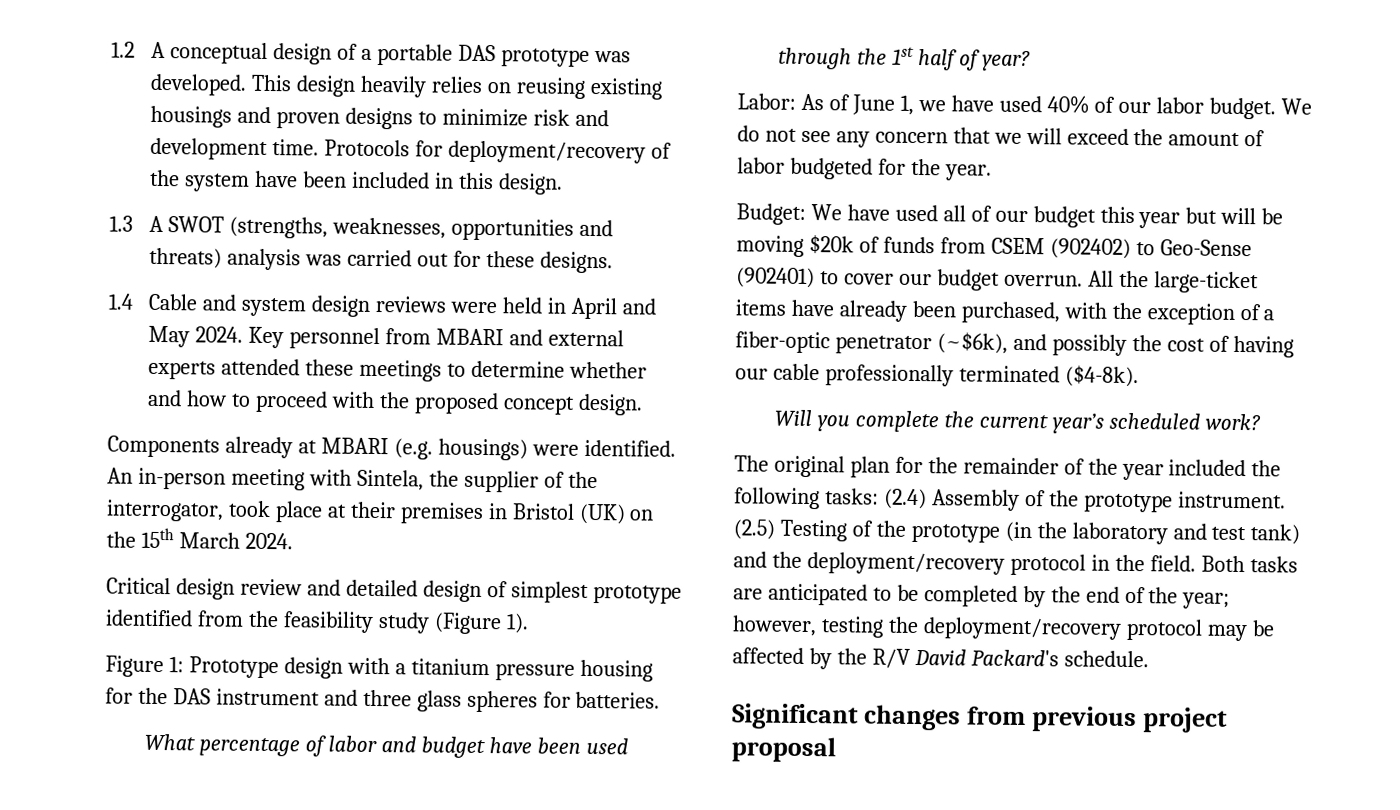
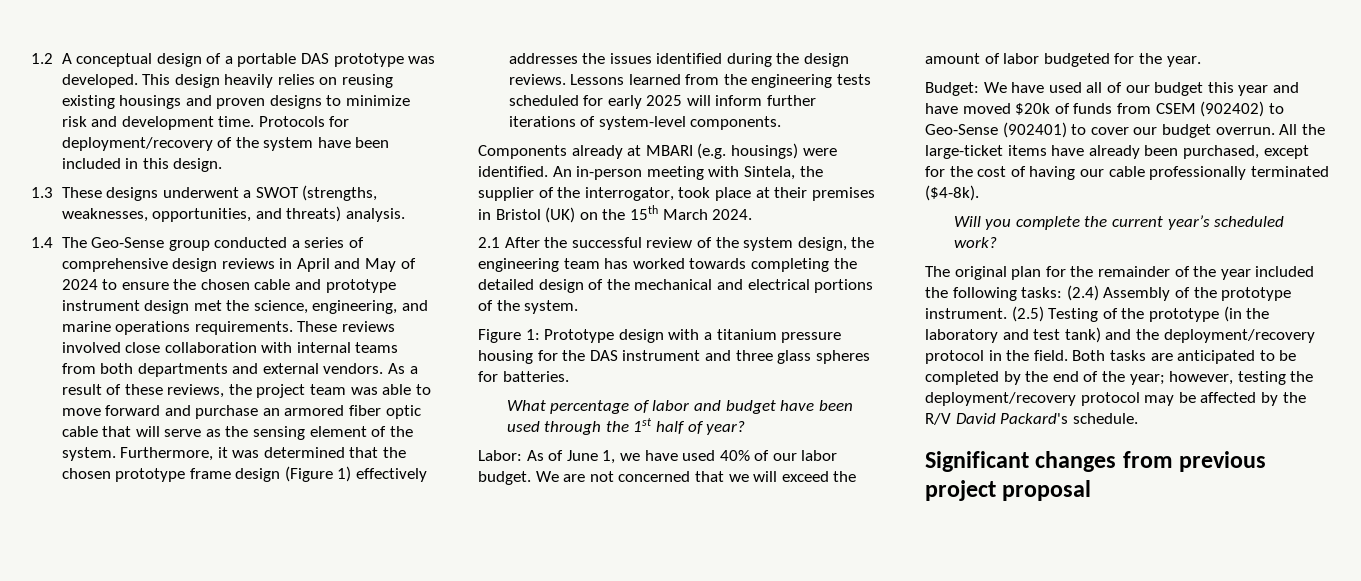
[149,215,165,233] A -> [61,187,252,201] These designs underwent a
[450,218,574,241] opportunities -> [152,208,252,222] opportunities,
[227,248,613,274] [108,293,656,320] [148,325,624,350] [148,358,647,382] [147,389,643,416] analysis was carried out for these designs. // 1.4 Cable and system design reviews were held in April and May 2024. Key personnel from MBARI and external experts attended these meetings to determine whether and how to proceed with the proposed concept design. -> [345,208,405,222] [31,237,365,251] [61,258,416,272] [61,279,396,293] [61,300,429,314] [61,321,395,335] [61,342,399,353] [61,363,418,377] [61,384,431,398] [61,405,421,419] [61,426,413,440] [61,447,407,461] [61,466,428,482] [508,53,850,67] [508,74,872,88] [508,95,817,109] [508,116,782,130] analysis. // 1.4 The Geo-Sense group conducted a series of comprehensive design reviews in April and May of 2024 to ensure the chosen cable and prototype instrument design met the science, engineering, and marine operations requirements. These reviews involved close collaboration with internal teams from both departments and external vendors. As a result of these reviews, the project team was able to move forward and purchase an armored fiber optic cable that will serve as the sensing element of the system. Furthermore, it was determined that the chosen prototype frame design (Figure 1) effectively addresses the issues identified during the design reviews. Lessons learned from the engineering tests scheduled for early 2025 will inform further iterations of system-level components.
[106,577,682,604] [105,609,529,635] Critical design review and detailed design of simplest prototype identified from the feasibility study (Figure 1). -> [478,237,875,251] [478,258,857,272] [478,279,874,293] [478,300,579,314] 2.1 After the successful review of the system design, the engineering team has worked towards completing the detailed design of the mechanical and electrical portions of the system.
[737,125,948,148] do not see any concern -> [563,471,691,482] are not concerned
[1185,207,1284,225] [736,235,804,257] but will be moving -> [1272,82,1299,93] [925,103,1011,114] and have moved
[1063,302,1275,325] [735,331,1127,356] with the exception of a fiber-optic penetrator (~$6k), and possibly -> [1263,145,1309,159] [925,166,945,177] except for

